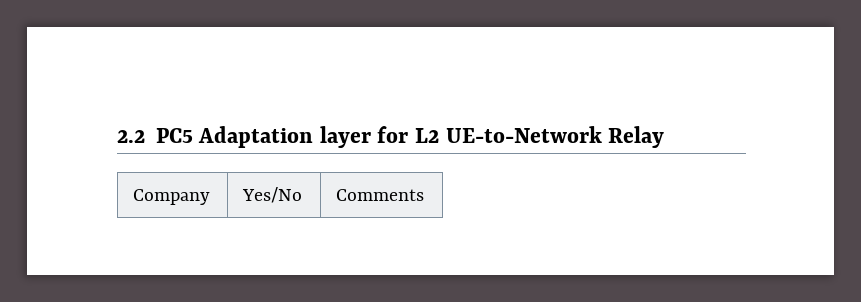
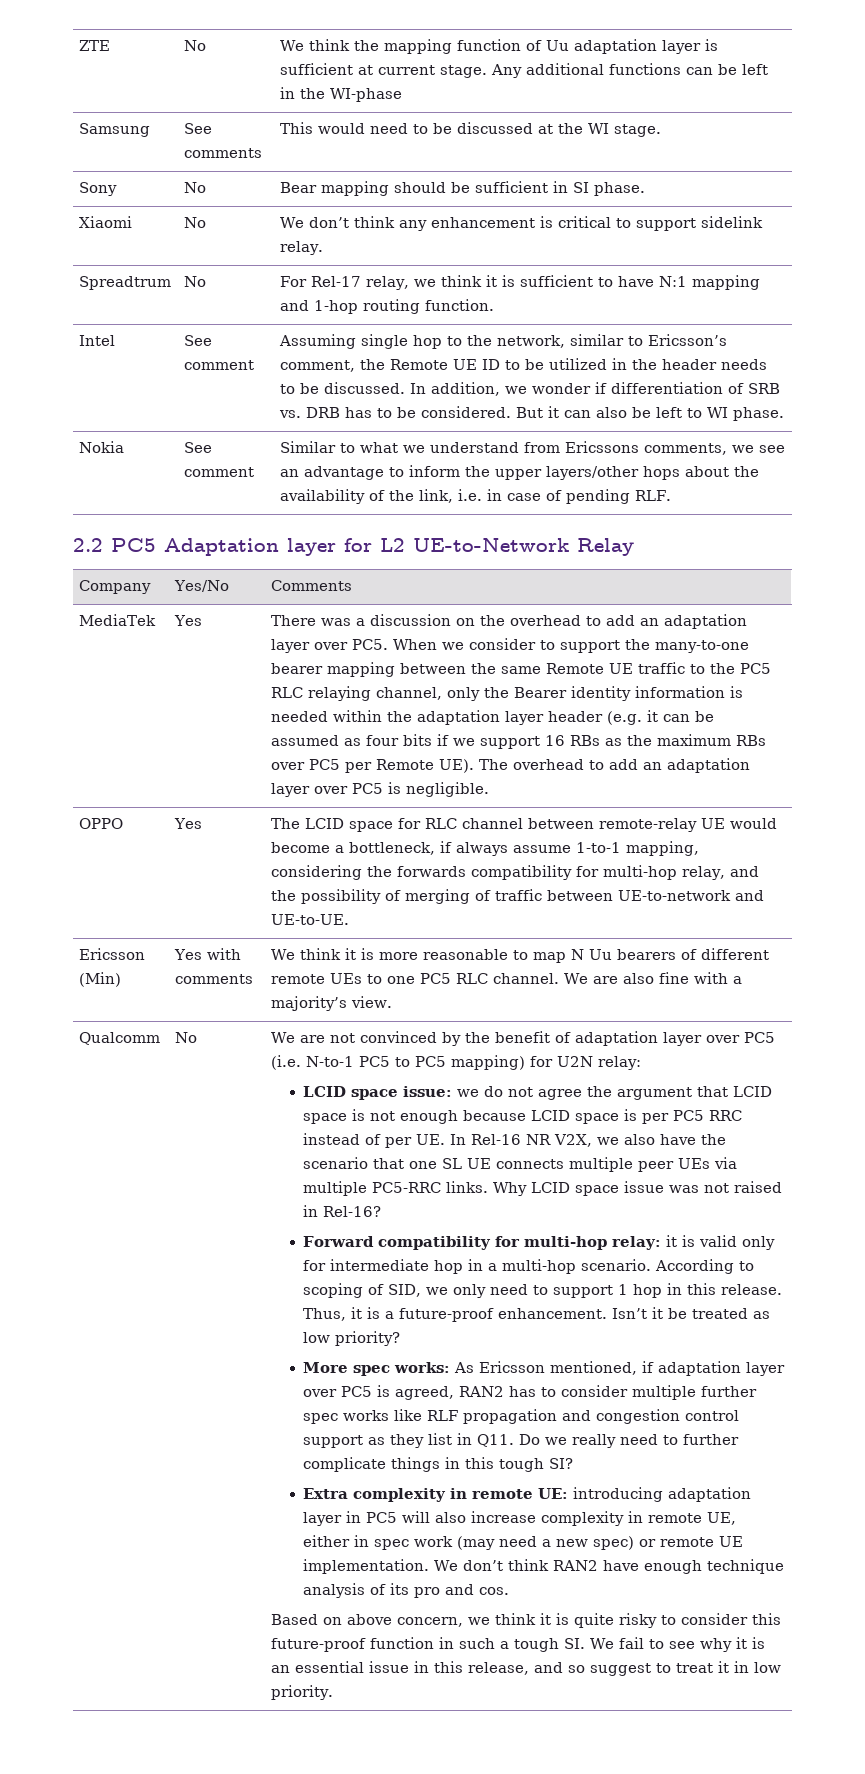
(117, 136) none -> [79,40,111,51] [184,40,207,51] [280,39,719,54] [280,63,769,78] [280,87,403,102] [79,123,151,137] [184,123,213,134] [184,148,263,158] [280,122,662,137] [79,182,118,196] [184,182,207,193] [280,181,646,196] [79,216,133,228] [184,217,207,228] [280,216,764,231] [280,241,324,255] [79,276,172,290] [184,276,207,287] [280,275,761,290] [280,299,495,314] [79,335,116,346] [184,335,213,346] [184,360,255,370] [279,334,728,349] [280,358,768,372] [280,382,781,396] [279,406,785,421] [79,441,125,453] [184,442,213,453] [184,467,255,477] [280,441,786,455] [280,465,760,480] [280,489,672,504] ZTE | No | We think the mapping function of Uu adaptation layer is sufficient at current stage. Any additional functions can be left in the WI-phase // Samsung | See comments | This would need to be discussed at the WI stage. // Sony | No | Bear mapping should be sufficient in SI phase. // Xiaomi | No | We don’t think any enhancement is critical to support sidelink relay. // Spreadtrum | No | For Rel-17 relay, we think it is sufficient to have N:1 mapping and 1-hop routing function. // Intel | See comment | Assuming single hop to the network, similar to Ericsson’s comment, the Remote UE ID to be utilized in the header needs to be discussed. In addition, we wonder if differentiation of SRB vs. DRB has to be considered. But it can also be left to WI phase. // Nokia | See comment | Similar to what we understand from Ericssons comments, we see an advantage to inform the upper layers/other hops about the availability of the link, i.e. in case of pending RLF. //
(425, 195) none -> [79,614,157,626] [174,615,203,626] [271,614,748,629] [271,638,750,653] [271,662,772,677] [271,686,744,701] [271,710,715,725] [271,734,767,749] [271,758,751,773] [271,782,490,797] [79,818,124,829] [174,818,203,829] [271,818,778,832] [271,841,700,856] [271,865,760,880] [271,889,765,904] [271,914,350,925] [79,948,146,960] [79,972,122,987] [174,948,242,960] [175,974,254,984] [271,948,770,963] [271,972,743,984] [271,996,393,1011] [79,1032,161,1045] [175,1032,198,1043] [271,1031,776,1046] [271,1055,642,1070] [303,1086,773,1100] [303,1109,743,1124] [303,1133,727,1148] [303,1157,738,1172] [303,1181,783,1196] [303,1205,382,1217] [303,1235,776,1250] [303,1259,755,1274] [303,1283,783,1298] [303,1307,771,1322] [303,1331,401,1346] [303,1361,786,1376] [303,1385,758,1400] [303,1409,740,1424] [303,1433,740,1448] [303,1457,574,1472] [303,1487,752,1502] [303,1511,737,1526] [303,1535,744,1550] [303,1559,785,1574] [303,1583,510,1598] [271,1613,782,1628] [271,1637,766,1652] [271,1661,782,1676] [271,1685,334,1700] // MediaTek | Yes | There was a discussion on the overhead to add an adaptation layer over PC5. When we consider to support the many-to-one bearer mapping between the same Remote UE traffic to the PC5 RLC relaying channel, only the Bearer identity information is needed within the adaptation layer header (e.g. it can be assumed as four bits if we support 16 RBs as the maximum RBs over PC5 per Remote UE). The overhead to add an adaptation layer over PC5 is negligible. // OPPO | Yes | The LCID space for RLC channel between remote-relay UE would become a bottleneck, if always assume 1-to-1 mapping, considering the forwards compatibility for multi-hop relay, and the possibility of merging of traffic between UE-to-network and UE-to-UE. // Ericsson (Min) | Yes with comments | We think it is more reasonable to map N Uu bearers of different remote UEs to one PC5 RLC channel. We are also fine with a majority’s view. // Qualcomm | No | We are not convinced by the benefit of adaptation layer over PC5 (i.e. N-to-1 PC5 to PC5 mapping) for U2N relay: // LCID space issue: we do not agree the argument that LCID space is not enough because LCID space is per PC5 RRC instead of per UE. In Rel-16 NR V2X, we also have the scenario that one SL UE connects multiple peer UEs via multiple PC5-RRC links. Why LCID space issue was not raised in Rel-16? // Forward compatibility for multi-hop relay: it is valid only for intermediate hop in a multi-hop scenario. According to scoping of SID, we only need to support 1 hop in this release. Thus, it is a future-proof enhancement. Isn’t it be treated as low priority? // More spec works: As Ericsson mentioned, if adaptation layer over PC5 is agreed, RAN2 has to consider multiple further spec works like RLF propagation and congestion control support as they list in Q11. Do we really need to further complicate things in this tough SI? // Extra complexity in remote UE: introducing adaptation layer in PC5 will also increase complexity in remote UE, either in spec work (may need a new spec) or remote UE implementation. We don’t think RAN2 have enough technique analysis of its pro and cos. // Based on above concern, we think it is quite risky to consider this future-proof function in such a tough SI. We fail to see why it is an essential issue in this release, and so suggest to treat it in low priority.

